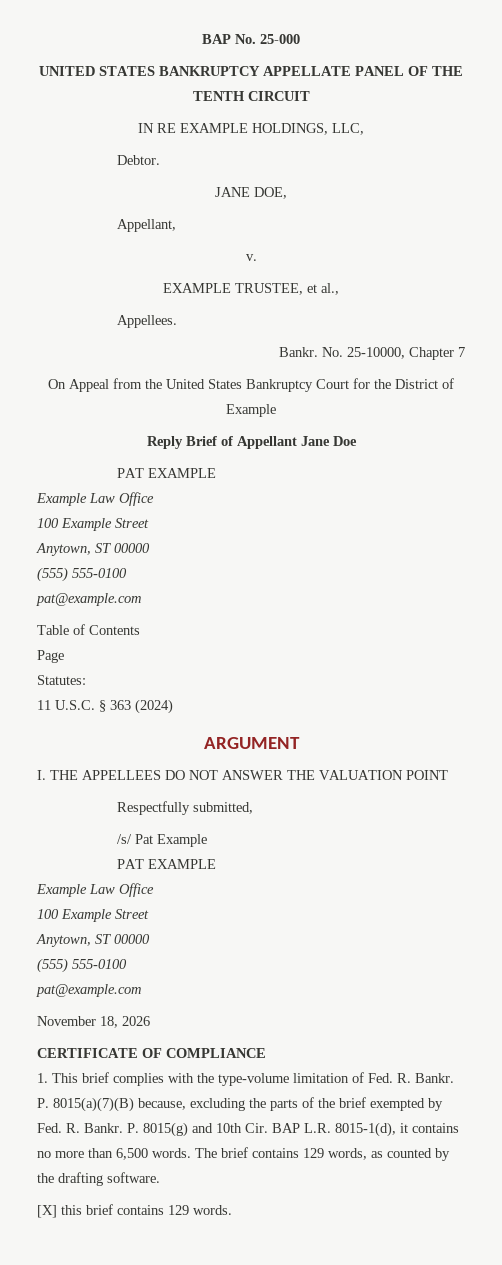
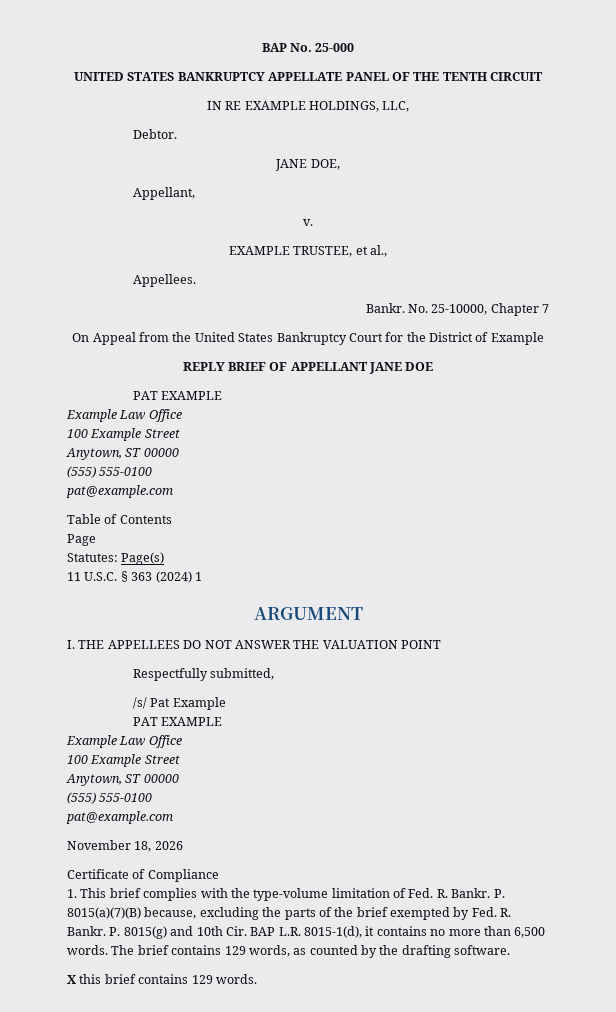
[146,436,357,449] Reply Brief of Appellant Jane Doe -> [182,362,434,374] REPLY BRIEF OF APPELLANT JANE DOE
(86, 680) none -> [121,552,165,565] Page(s)
(173, 706) none -> [194,572,202,581] 1
[37,1048,266,1058] CERTIFICATE OF COMPLIANCE -> [67,869,219,882] Certificate of Compliance
[37,1205,57,1218] [X] -> [67,975,77,984] X

